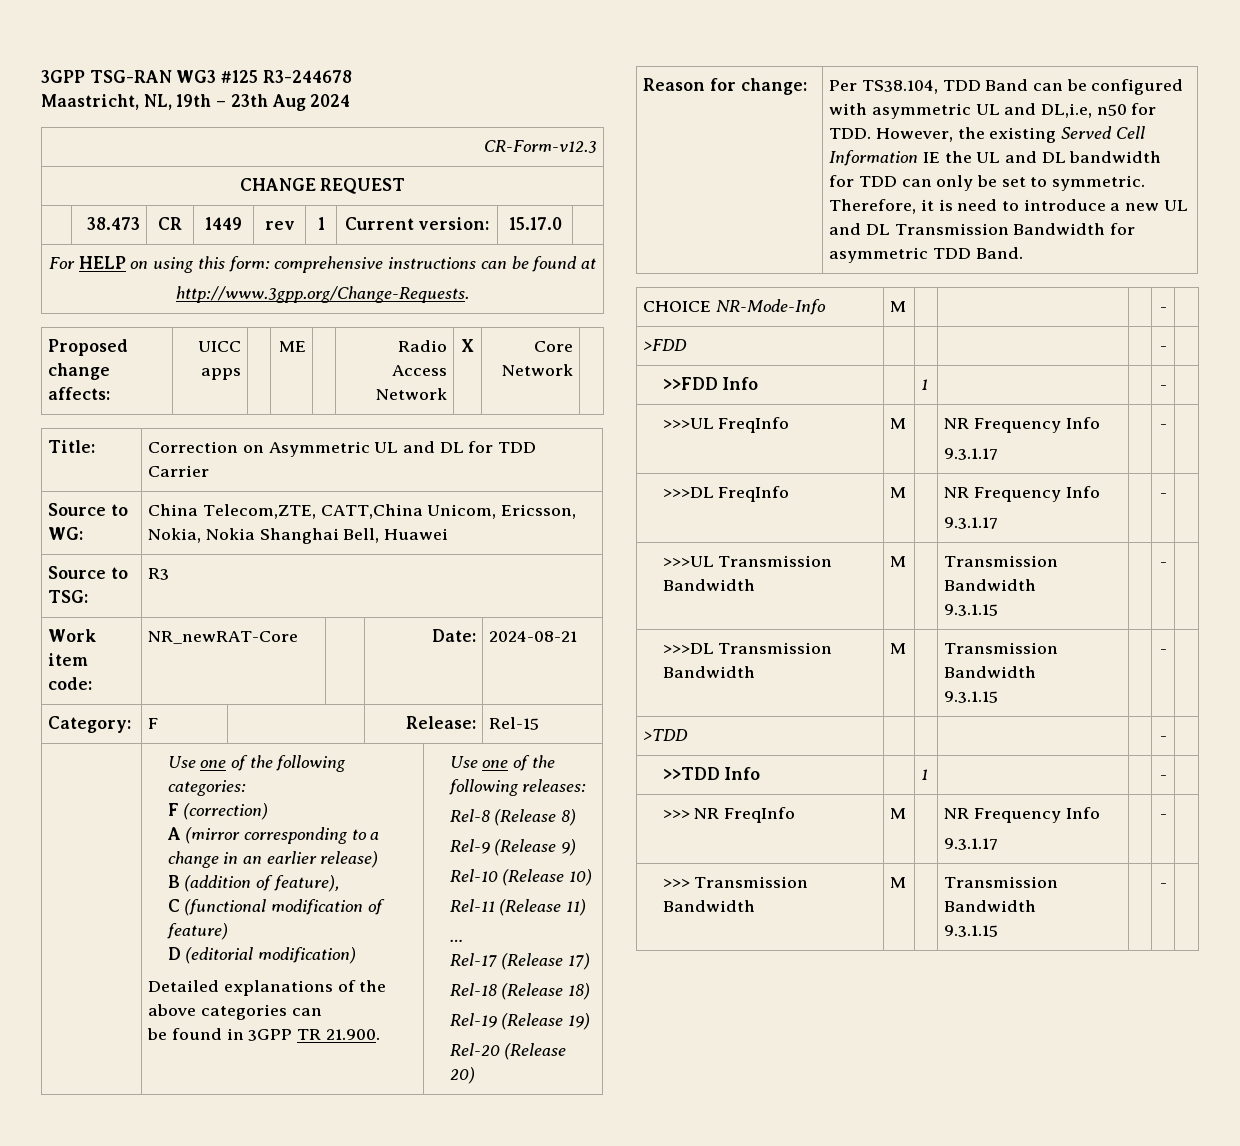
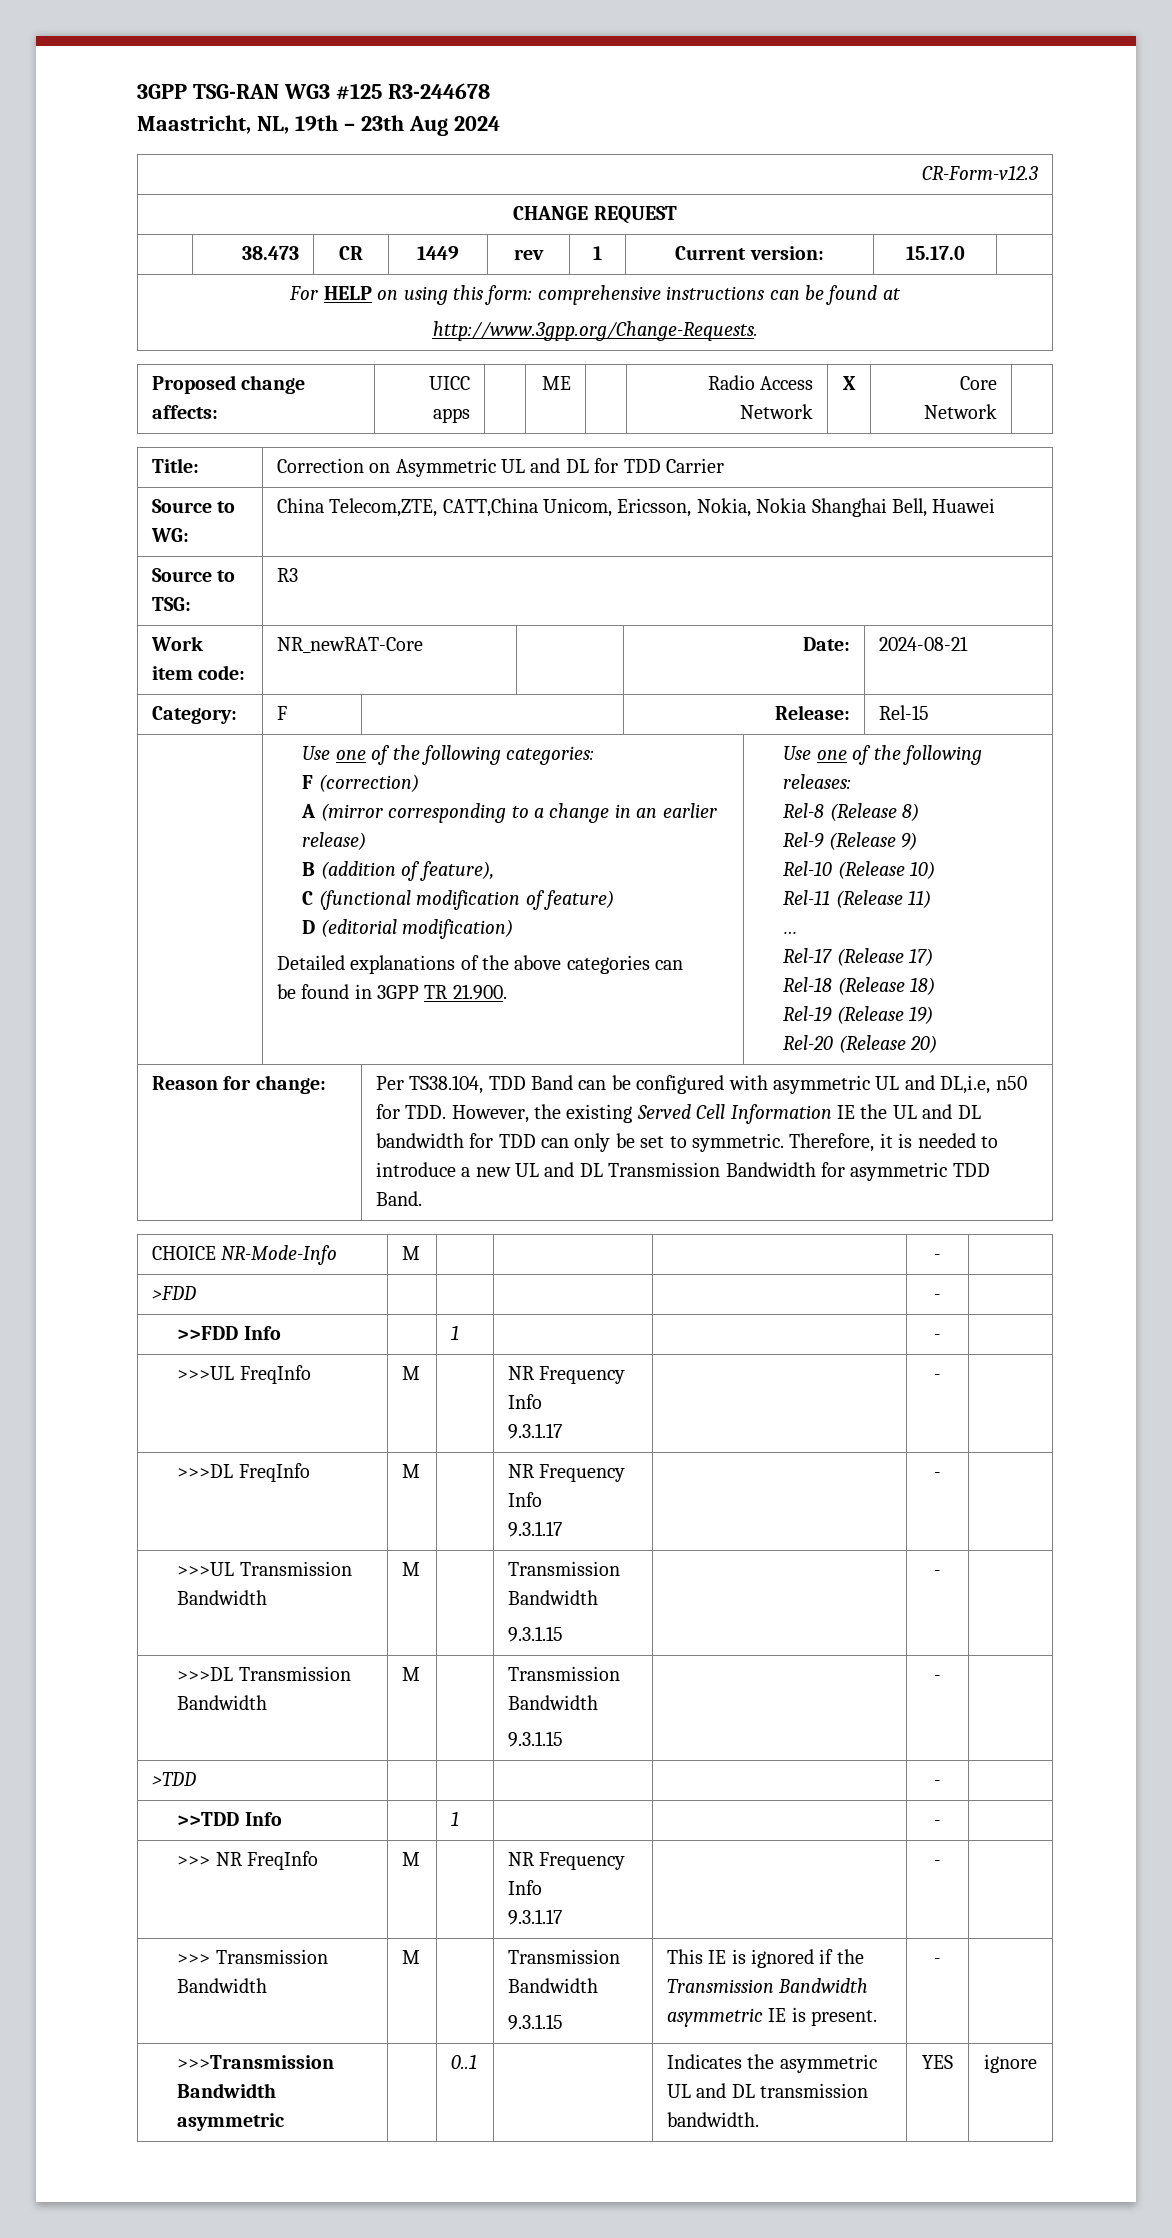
[957,199,998,211] need -> [917,1133,976,1148] needed
[1159,883,1167,888] | - | -> [666,1949,864,1968] [666,1978,869,1993] [666,2007,878,2027] [934,1958,941,1964] [177,2055,335,2069] [177,2083,277,2098] [177,2113,285,2131] [450,2054,477,2069] [666,2054,877,2073] [666,2083,869,2098] [666,2112,759,2127] [922,2055,953,2069] [984,2054,1037,2073] This IE is ignored if the Transmission Bandwidth asymmetric IE is present. | - | // >>>Transmission Bandwidth asymmetric | | 0..1 | | Indicates the asymmetric UL and DL transmission bandwidth. | YES | ignore

